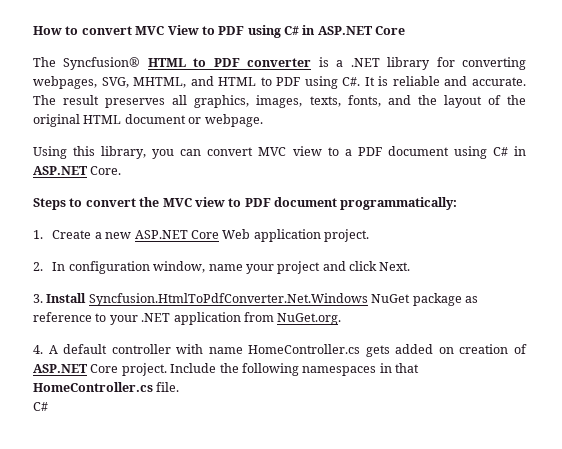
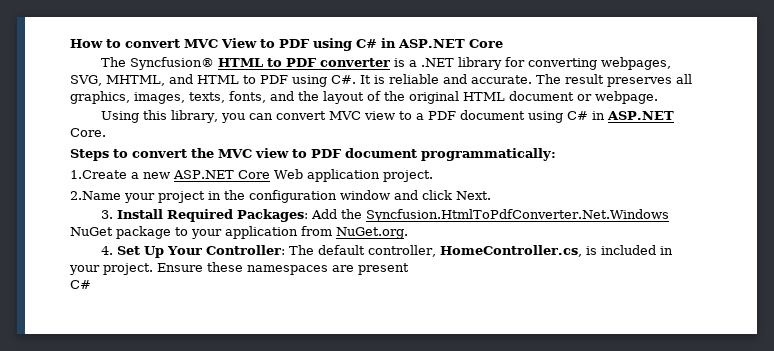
[33,230,92,239] 1. Create -> [70,170,127,179] 1.Create
[33,261,321,274] 2. In configuration window, name your project -> [70,190,390,203] 2.Name your project in the configuration window
(87, 298) none -> [167,209,363,222] Required Packages: Add the
[464,296,478,303] [33,312,92,322] as reference -> (171, 232) none
[141,313,171,322] .NET -> (222, 234) none
[48,344,527,357] [33,363,419,376] [33,382,180,392] A default controller with name HomeController.cs gets added on creation of ASP.NET Core project. Include the following namespaces in that HomeController.cs file. -> [117,245,674,258] [69,262,409,275] Set Up Your Controller: The default controller, HomeController.cs, is included in your project. Ensure these namespaces are present

